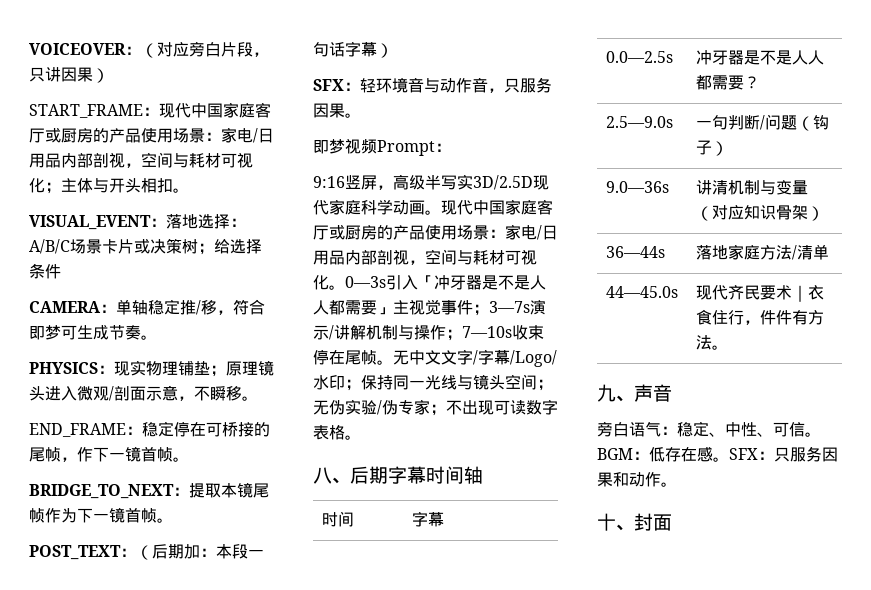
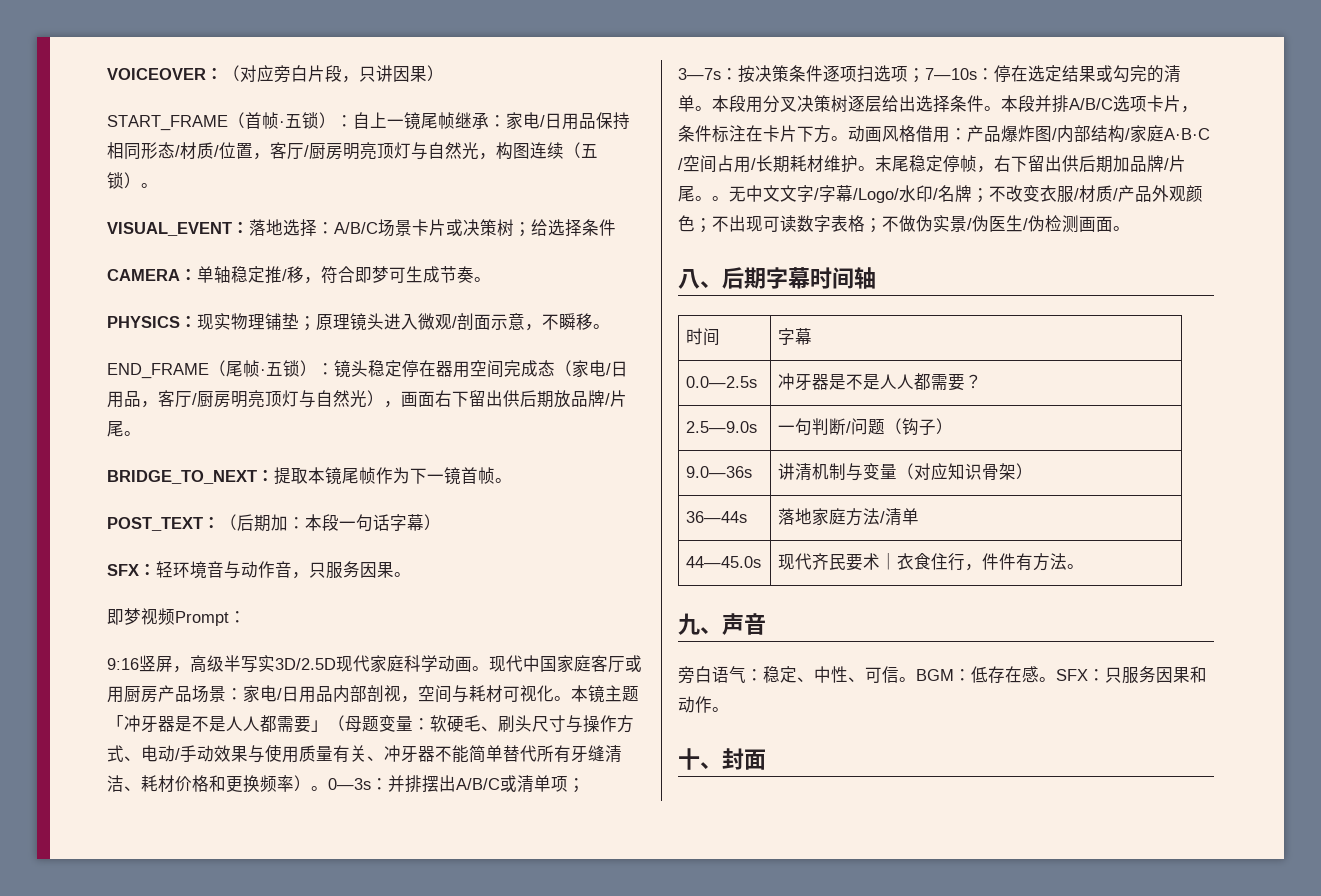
[143,102,271,118] [29,127,274,143] [29,152,253,168] [29,178,173,194] ：现代中国家庭客厅或厨房的产品使用场景：家电/日用品内部剖视，空间与耗材可视化；主体与开头相扣 -> [228,112,630,130] [107,142,598,160] [107,172,141,189] （首帧·五锁）：自上一镜尾帧继承：家电/日用品保持相同形态/材质/位置，客厅/厨房明亮顶灯与自然光，构图连续（五锁）
[126,421,270,437] [29,446,173,462] ：稳定停在可桥接的尾帧，作下一镜首帧 -> [209,360,628,378] [107,390,627,408] [107,421,124,437] （尾帧·五锁）：镜头稳定停在器用空间完成态（家电/日用品，客厅/厨房明亮顶灯与自然光），画面右下留出供后期放品牌/片尾
[345,225,457,240] 厨房的产品使用 -> [107,685,192,703] 用厨房产品
[345,275,418,290] 0—3s引入 -> [571,685,639,703] 本镜主题
[393,299,546,316] [313,325,544,341] [313,349,377,365] 主视觉事件；3—7s演示/讲解机制与操作；7—10s收束停在尾帧 -> [328,715,634,733] [107,745,622,763] [107,775,585,793] [678,65,1181,83] [678,95,1198,113] [678,125,1210,143] [678,155,1186,173] [678,186,712,202] （母题变量：软硬毛、刷头尺寸与操作方式、电动/手动效果与使用质量有关、冲牙器不能简单替代所有牙缝清洁、耗材价格和更换频率）。0—3s：并排摆出A/B/C或清单项；3—7s：按决策条件逐项扫选项；7—10s：停在选定结果或勾完的清单。本段用分叉决策树逐层给出选择条件。本段并排A/B/C选项卡片，条件标注在卡片下方。动画风格借用：产品爆炸图/内部结构/家庭A·B·C /空间占用/长期耗材维护。末尾稳定停帧，右下留出供后期加品牌/片尾。
[345,374,553,391] [313,399,430,415] ；保持同一光线与镜头空间；无伪实验/伪专家 -> [933,185,1203,203] [678,215,695,232] /名牌；不改变衣服/材质/产品外观颜色
(345, 432) none -> [865,215,1113,233] ；不做伪实景/伪医生/伪检测画面

